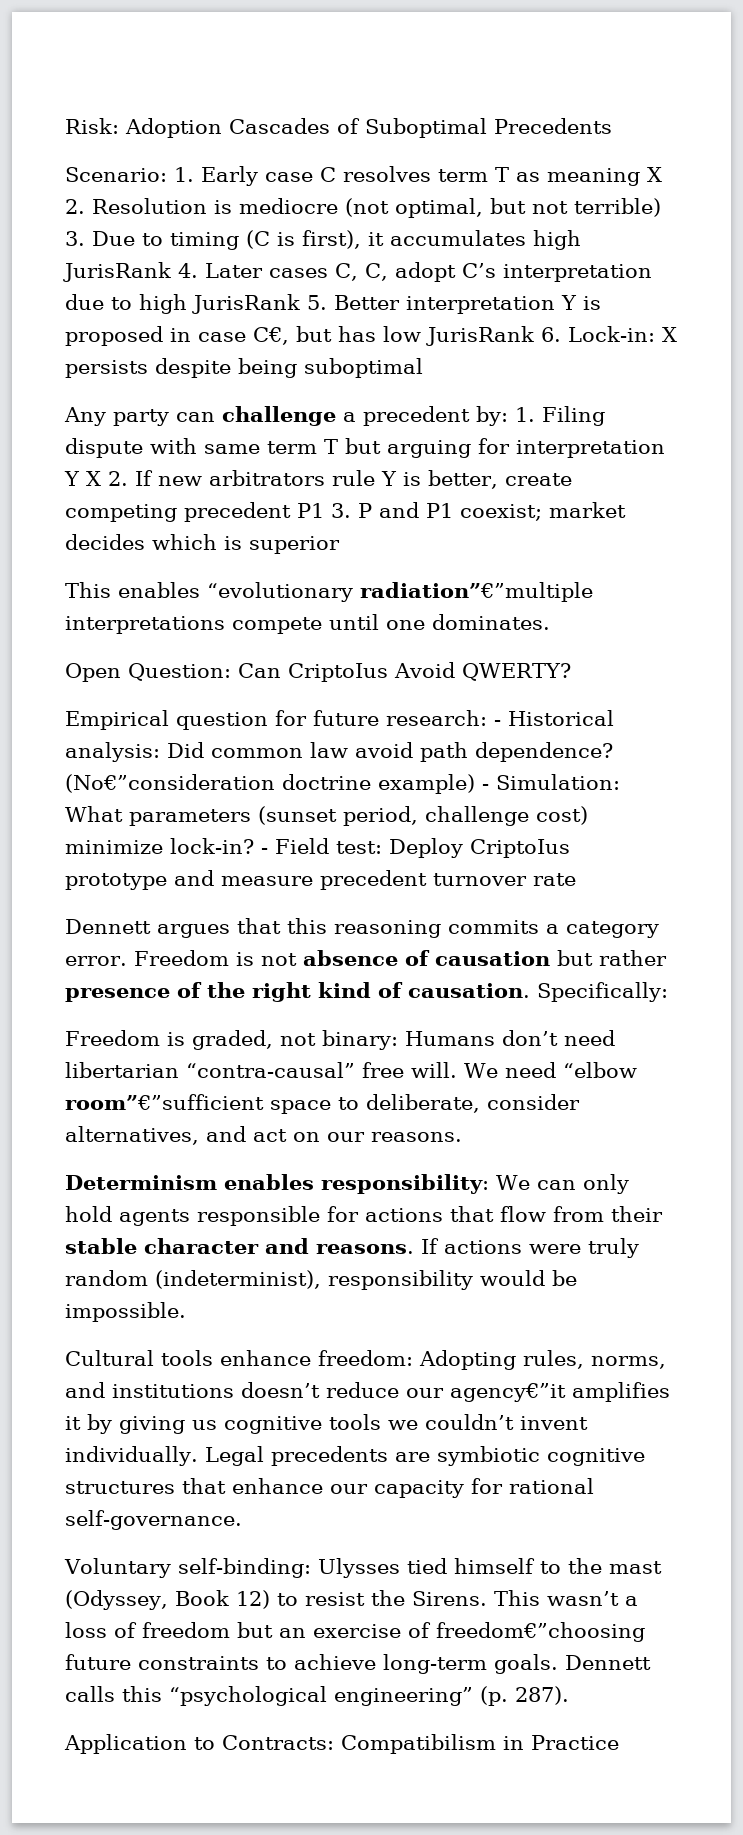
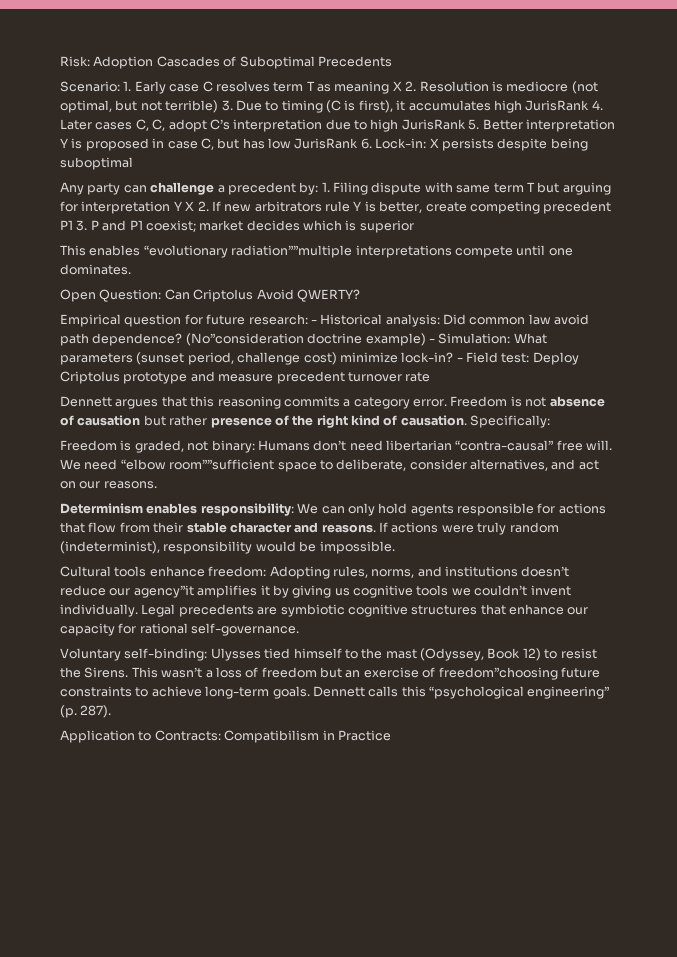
[253,327,289,345] C€, -> [200,138,214,150] C,
[360,582,593,602] radiation”€”multiple -> [231,245,353,258] radiation””multiple
[65,774,275,793] (No€”consideration -> [185,333,304,346] (No”consideration
[65,1094,264,1110] room”€”sufficient -> [169,459,275,470] room””sufficient
[450,1383,566,1402] agency€”it -> [133,585,194,598] agency”it
[436,1622,645,1642] freedom€”choosing -> [438,667,558,680] freedom”choosing

